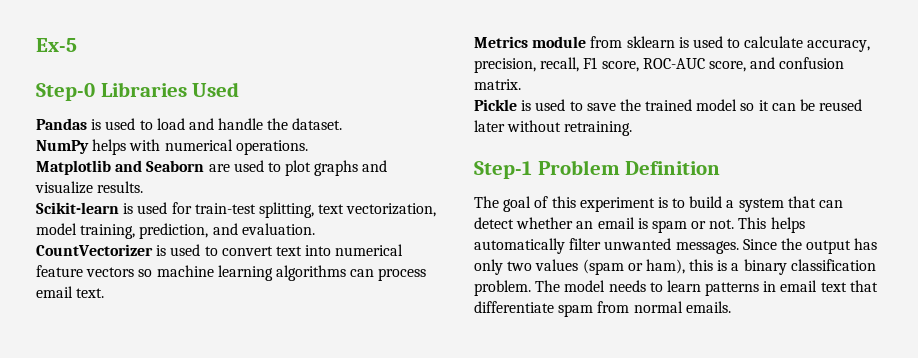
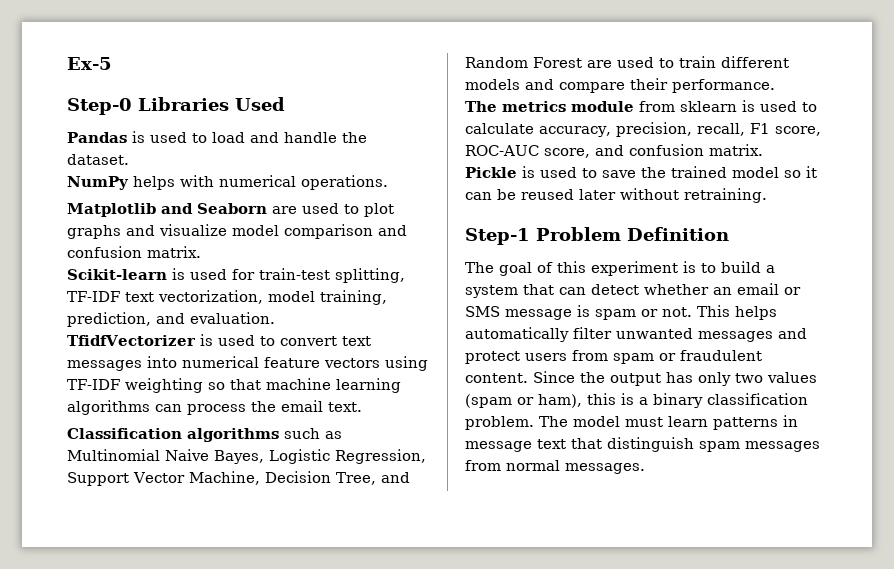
[97,181,144,193] results. -> [232,224,407,239] [67,246,201,258] model comparison and confusion matrix.
(314, 210) none -> [67,291,120,302] TF-IDF
[36,244,153,256] CountVectorizer -> [67,335,196,346] TfidfVectorizer
(302, 251) none -> [67,360,142,371] messages
[138,269,153,277] so -> [385,356,428,371] [67,378,261,393] using TF-IDF weighting so that
(427, 274) none -> [251,401,276,412] the
[474,36,528,48] Metrics -> [67,428,342,442] [67,449,426,464] [67,471,410,486] [465,56,789,68] [465,78,775,93] [465,101,566,112] Classification algorithms such as Multinomial Naive Bayes, Logistic Regression, Support Vector Machine, Decision Tree, and Random Forest are used to train different models and compare their performance. // The metrics
(635, 223) none -> [784,287,801,295] [465,306,572,320] or SMS message
[675,241,739,254] messages. -> [698,328,807,342] [465,350,762,364] [465,373,528,383] messages and protect users from spam or fraudulent content.
[608,280,663,292] needs to -> [625,417,663,427] must
[780,280,818,292] email -> [465,441,532,452] message
[474,301,594,317] differentiate spam -> [607,437,820,452] distinguish spam messages
[685,301,731,313] emails. -> [565,463,645,474] messages.

